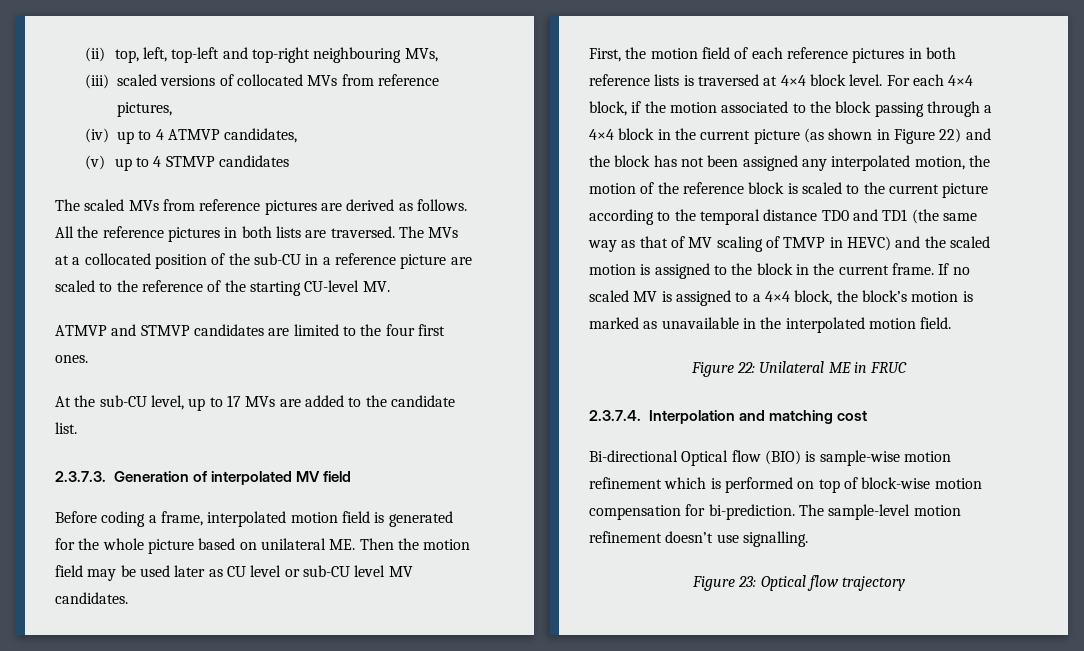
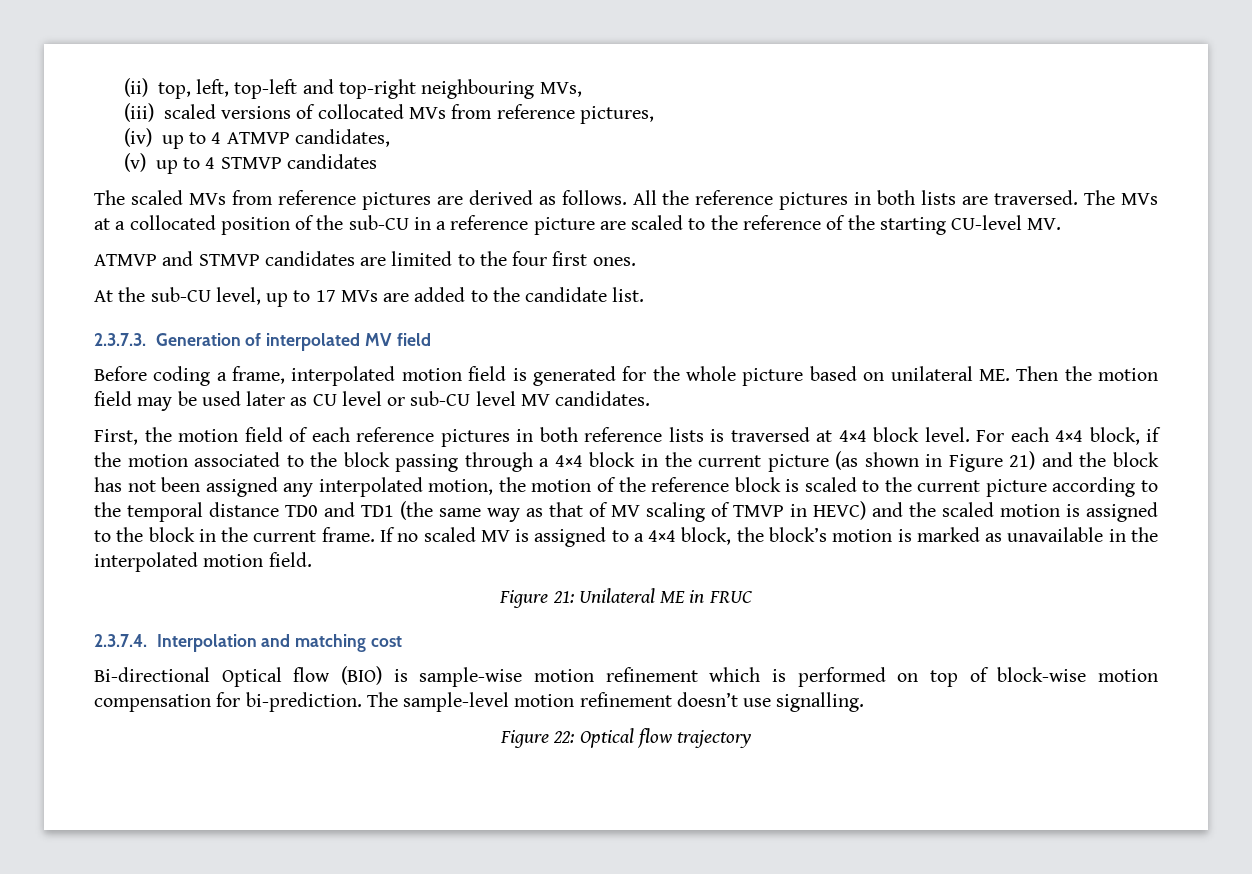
[939,128,962,143] 22) -> [1009,451,1036,470] 21)
[737,362,756,373] 22: -> [552,591,574,603] 21:
[738,576,757,587] 23: -> [553,731,575,743] 22:

